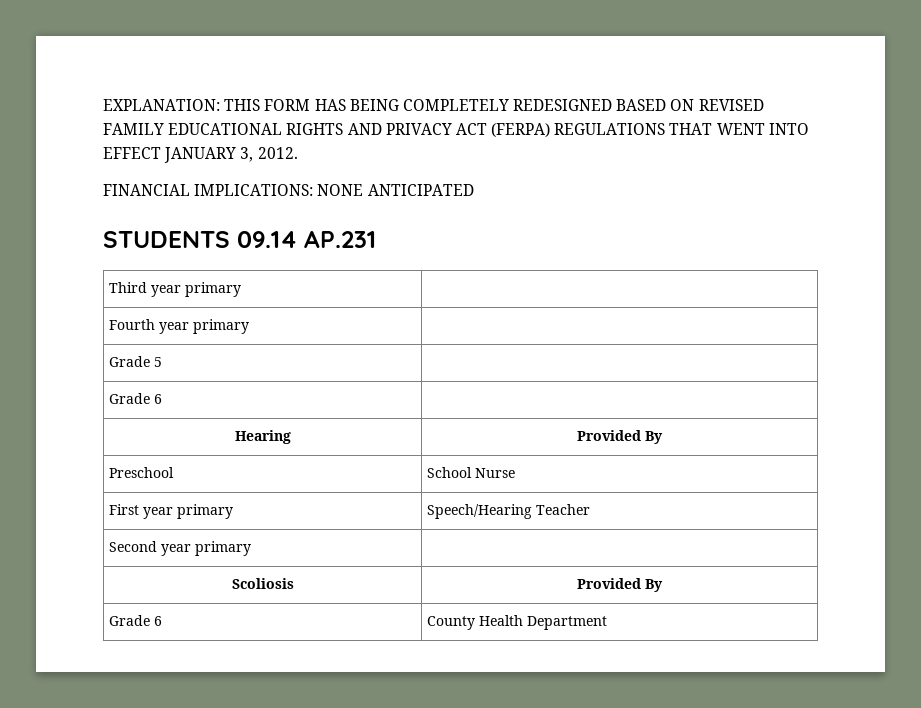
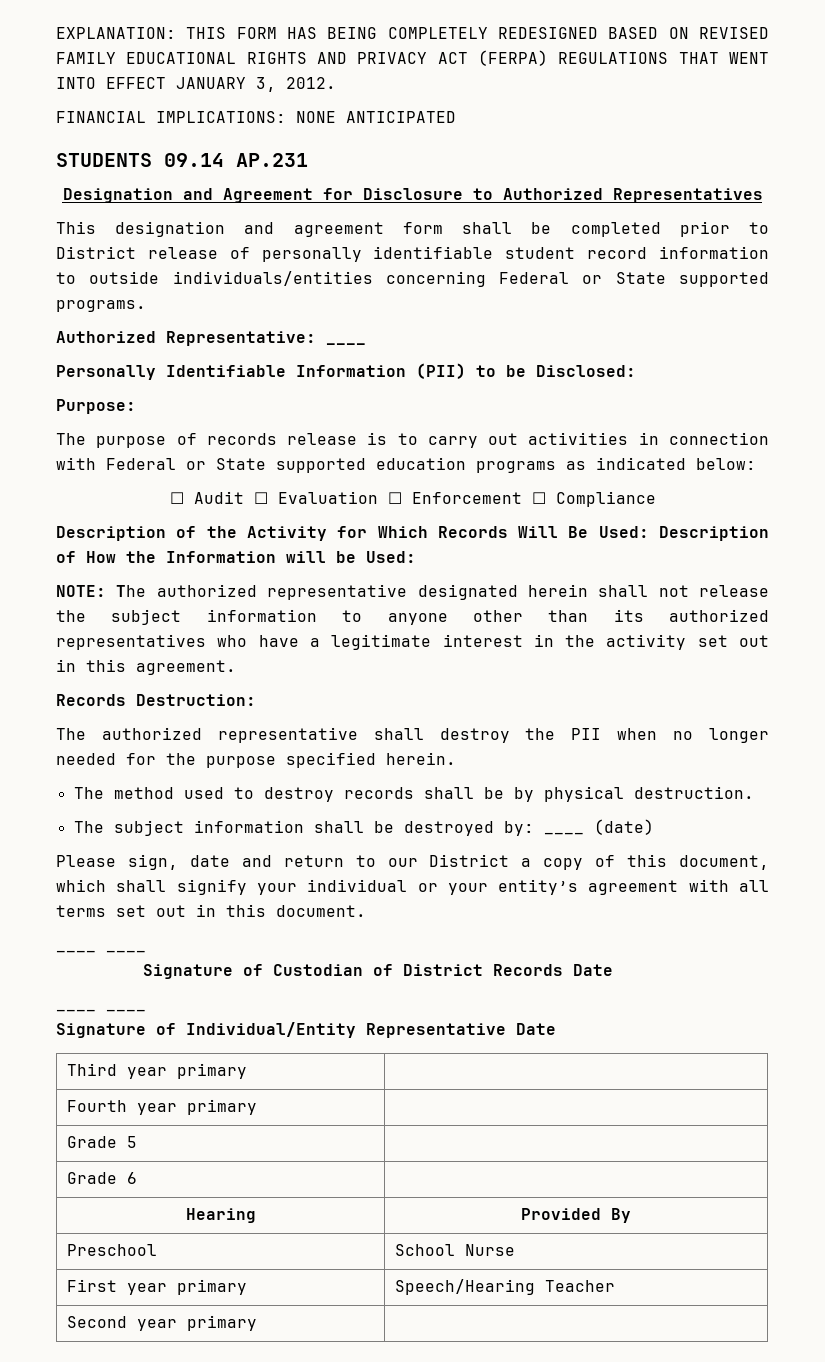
(376, 239) none -> [62,188,763,203] [56,221,769,237] [56,246,769,262] [56,271,770,287] [56,300,146,312] [56,331,366,346] [56,363,636,380] [56,399,136,414] [56,432,769,448] [56,457,756,473] [169,491,656,507] [56,526,769,541] [56,551,416,563] [56,584,769,600] [56,609,769,625] [56,634,769,650] [56,659,236,675] [56,694,256,706] [56,727,770,743] [56,752,456,768] [73,786,754,802] [73,819,654,836] [56,854,769,870] [56,879,769,895] [56,904,366,917] [56,950,146,953] [142,964,613,979] [56,1009,146,1012] [56,1022,556,1038] // Designation and Agreement for Disclosure to Authorized Representatives // This designation and agreement form shall be completed prior to District release of personally identifiable student record information to outside individuals/entities concerning Federal or State supported programs. // Authorized Representative: ____ // Personally Identifiable Information (PII) to be Disclosed: // Purpose: // The purpose of records release is to carry out activities in connection with Federal or State supported education programs as indicated below: // ☐ Audit ☐ Evaluation ☐ Enforcement ☐ Compliance // Description of the Activity for Which Records Will Be Used: Description of How the Information will be Used: // NOTE: The authorized representative designated herein shall not release the subject information to anyone other than its authorized representatives who have a legitimate interest in the activity set out in this agreement. // Records Destruction: // The authorized representative shall destroy the PII when no longer needed for the purpose specified herein. // The method used to destroy records shall be by physical destruction. // The subject information shall be destroyed by: ____ (date) // Please sign, date and return to our District a copy of this document, which shall signify your individual or your entity’s agreement with all terms set out in this document. // ____ ____ // Signature of Custodian of District Records Date // ____ ____ // Signature of Individual/Entity Representative Date
[231,578,294,589] [577,578,663,592] [109,615,163,626] [427,615,608,630] // Scoliosis | Provided By // Grade 6 | County Health Department -> (258, 1323) none

